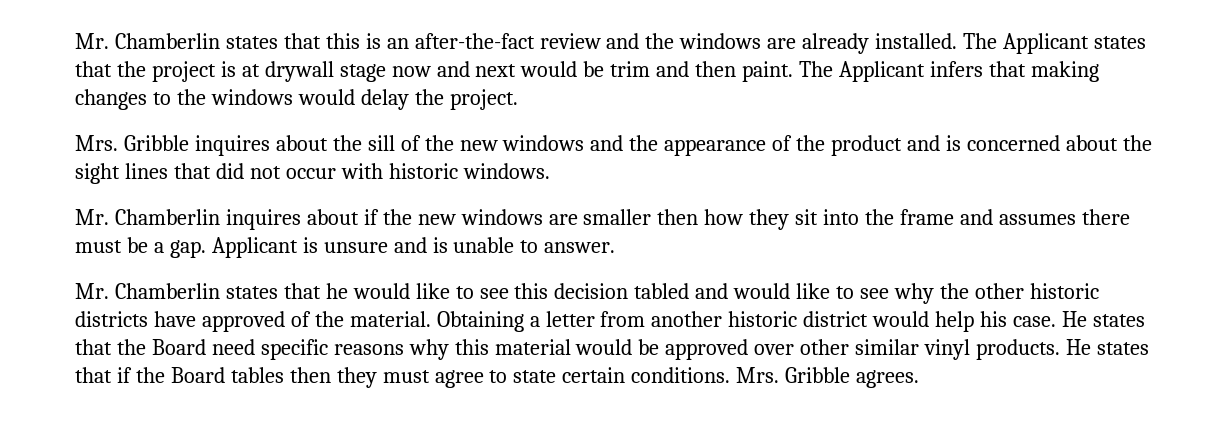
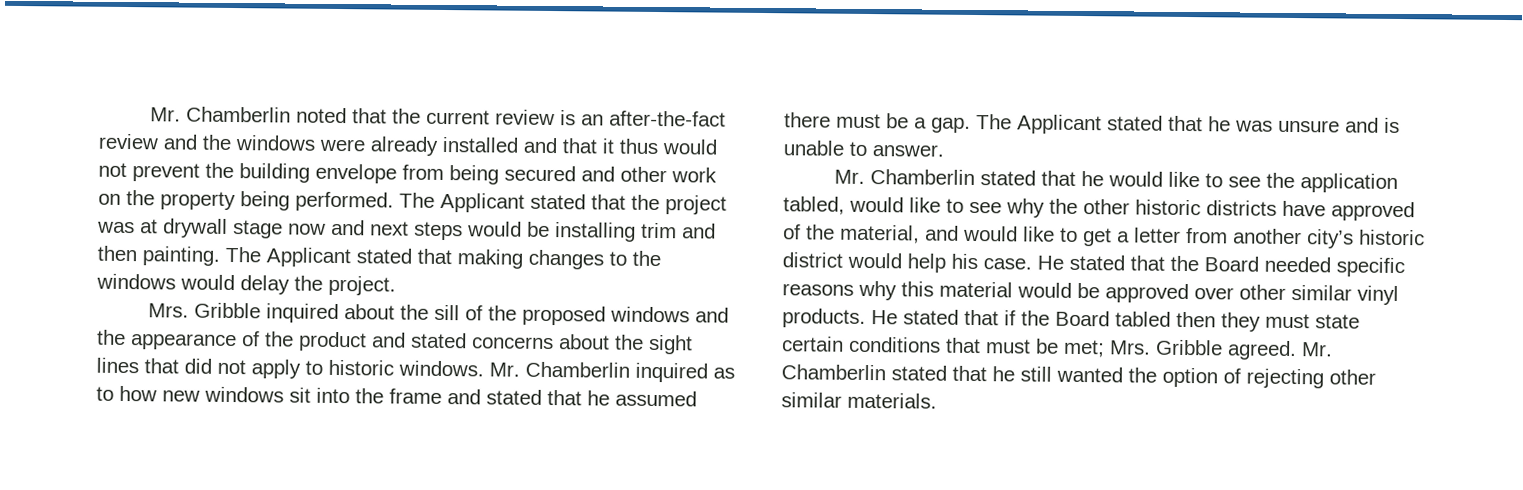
[75,33,360,49] Mr. Chamberlin states that this -> [150,106,556,126] Mr. Chamberlin noted that the current review
[767,33,1146,54] are already installed. The Applicant states -> [319,136,717,156] [98,162,717,185] [98,190,586,213] were already installed and that it thus would not prevent the building envelope from being secured and other work on the property being performed. The Applicant stated
[220,61,236,77] is -> [97,221,135,234] was
[520,61,605,77] would be -> [414,221,636,242] steps would be installing
[742,61,983,82] paint. The Applicant infers -> [142,246,412,268] painting. The Applicant stated
[194,135,270,156] inquires -> [266,303,340,324] inquired
[459,140,498,151] new -> [522,305,607,326] proposed
[945,135,1060,151] is concerned -> [411,332,554,350] stated concerns
[285,163,383,179] occur with -> [251,359,323,379] apply to
[75,209,790,230] // Mr. Chamberlin inquires about if the new windows are smaller then how they -> [489,361,735,383] [96,385,284,403] Mr. Chamberlin inquired as to how new windows
[998,214,1076,225] assumes -> [486,389,697,407] stated that he assumed
[211,237,318,258] Applicant is -> [976,114,1273,135] The Applicant stated that he was
[225,286,278,299] states -> [980,170,1037,186] stated
[514,283,729,299] this decision tabled and -> [1266,172,1399,194] [783,196,845,215] the application tabled,
[349,311,524,332] material. Obtaining -> [840,224,1112,247] material, and would like to get
(723, 319) none -> [1306,229,1354,249] city’s
[1092,314,1145,327] states -> [1069,254,1125,271] stated
[211,339,255,355] need -> [1264,256,1331,273] needed
[1096,342,1149,355] states -> [903,309,959,325] stated
[230,367,284,383] tables -> [1115,311,1171,327] tabled
[434,367,920,388] agree to state certain conditions. Mrs. Gribble agrees. -> [1315,314,1360,329] [782,336,1333,361] [781,364,1376,389] [781,392,937,409] state certain conditions that must be met; Mrs. Gribble agreed. Mr. Chamberlin stated that he still wanted the option of rejecting other similar materials.

